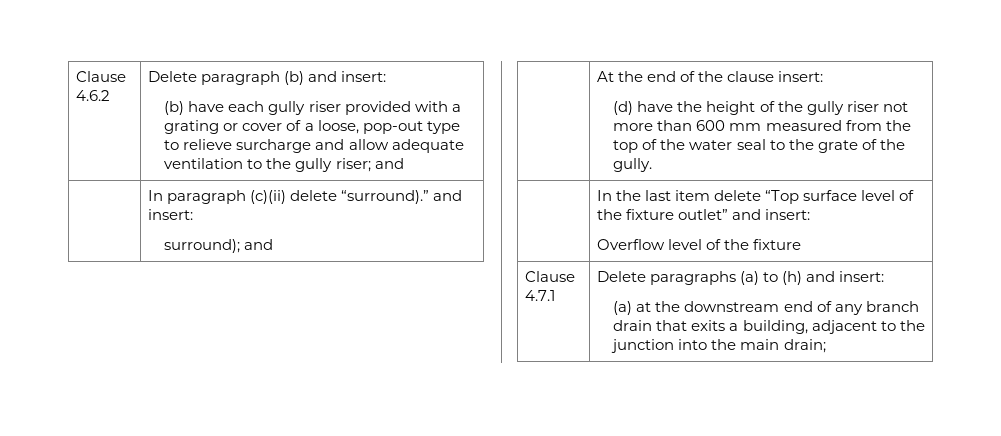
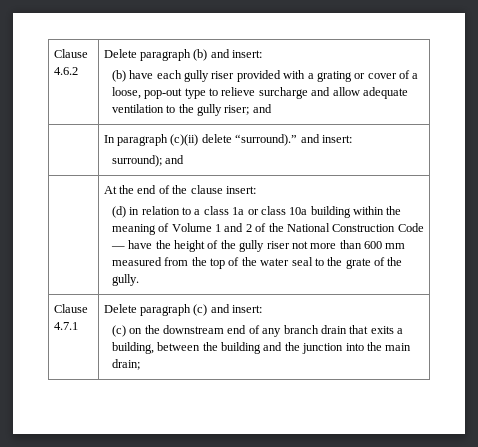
(634, 108) none -> [129,206,402,218] [111,223,424,235] [110,246,125,249] in relation to a class 1a or class 10a building within the meaning of Volume 1 and 2 of the National Construction Code —
[596,190,915,204] [596,209,811,220] [596,239,802,250] // | In the last item delete “Top surface level of the fixture outlet” and insert: // Overflow level of the fixture -> (139, 280) none
[649,271,885,285] [613,301,652,315] paragraphs (a) to (h) and insert: // (a) at -> [140,304,263,316] [111,325,143,337] paragraph (c) and insert: // (c) on
[811,320,896,334] adjacent to -> [157,342,283,354] between the building and

